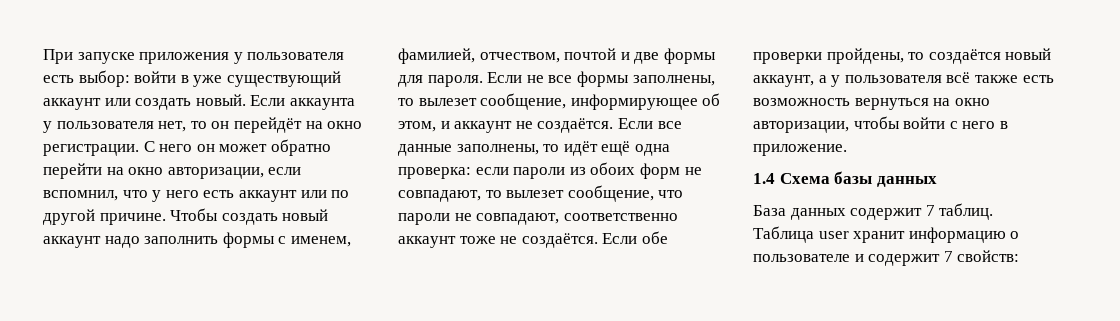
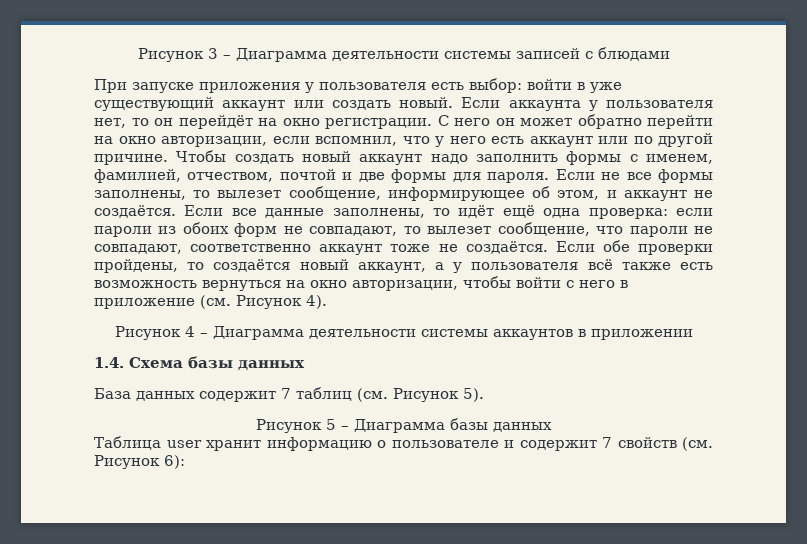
(43, 56) none -> [137,47,670,62] Рисунок 3 – Диаграмма деятельности системы записей с блюдами //
[753,144,847,156] [753,173,775,184] приложение. // 1.4 -> [94,295,327,309] [114,326,693,340] [94,357,124,368] приложение (см. Рисунок 4). // Рисунок 4 – Диаграмма деятельности системы аккаунтов в приложении // 1.4.
[939,203,994,220] таблиц. -> [296,387,484,402] [256,418,552,433] таблиц (см. Рисунок 5). // Рисунок 5 – Диаграмма базы данных
[957,250,1020,262] свойств: -> [617,437,713,451] [94,455,185,469] свойств (см. Рисунок 6):

